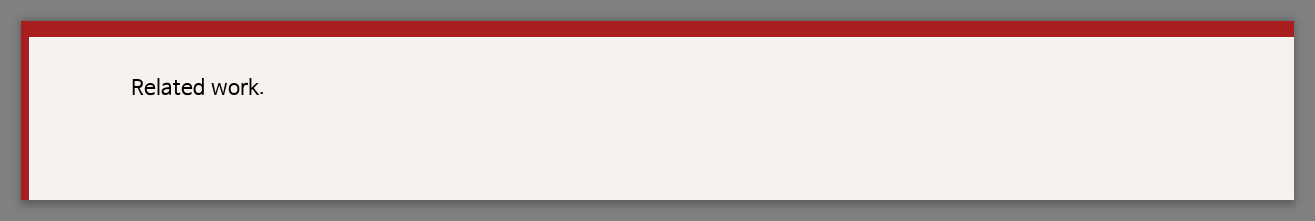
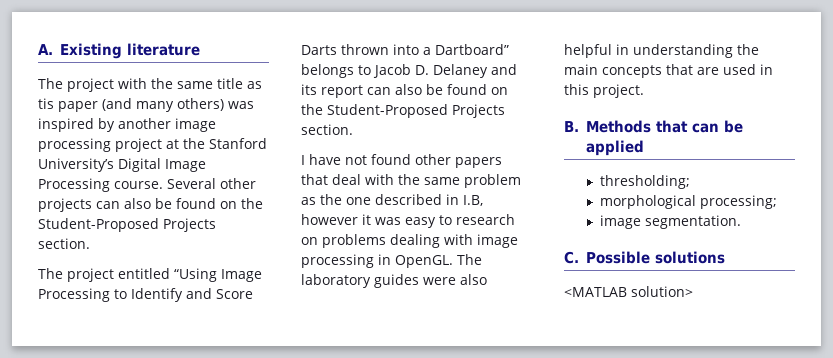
[131,78,265,96] Related work. -> [38,43,200,59] [38,78,262,92] [38,98,254,112] [38,118,216,132] [38,138,267,152] [38,158,206,172] [38,178,256,192] [38,198,263,212] [38,218,216,232] [38,238,90,249] [38,268,262,282] [38,288,253,302] [301,44,509,55] [301,64,517,78] [301,84,508,98] [301,104,505,118] [301,124,353,135] [301,154,502,168] [301,174,521,188] [301,194,483,206] [301,214,515,228] [301,234,518,248] [301,254,482,268] [301,274,487,288] [564,44,759,58] [564,64,773,78] [564,84,644,98] [564,120,743,133] [586,140,644,156] [599,175,690,189] [599,195,777,209] [599,215,741,229] [564,251,725,264] [564,286,693,297] A. Existing literature // The project with the same title as tis paper (and many others) was inspired by another image processing project at the Stanford University’s Digital Image Processing course. Several other projects can also be found on the Student-Proposed Projects section. // The project entitled “Using Image Processing to Identify and Score Darts thrown into a Dartboard” belongs to Jacob D. Delaney and its report can also be found on the Student-Proposed Projects section. // I have not found other papers that deal with the same problem as the one described in I.B, however it was easy to research on problems dealing with image processing in OpenGL. The laboratory guides were also helpful in understanding the main concepts that are used in this project. // B. Methods that can be applied // thresholding; // morphological processing; // image segmentation. // C. Possible solutions // <MATLAB solution>

